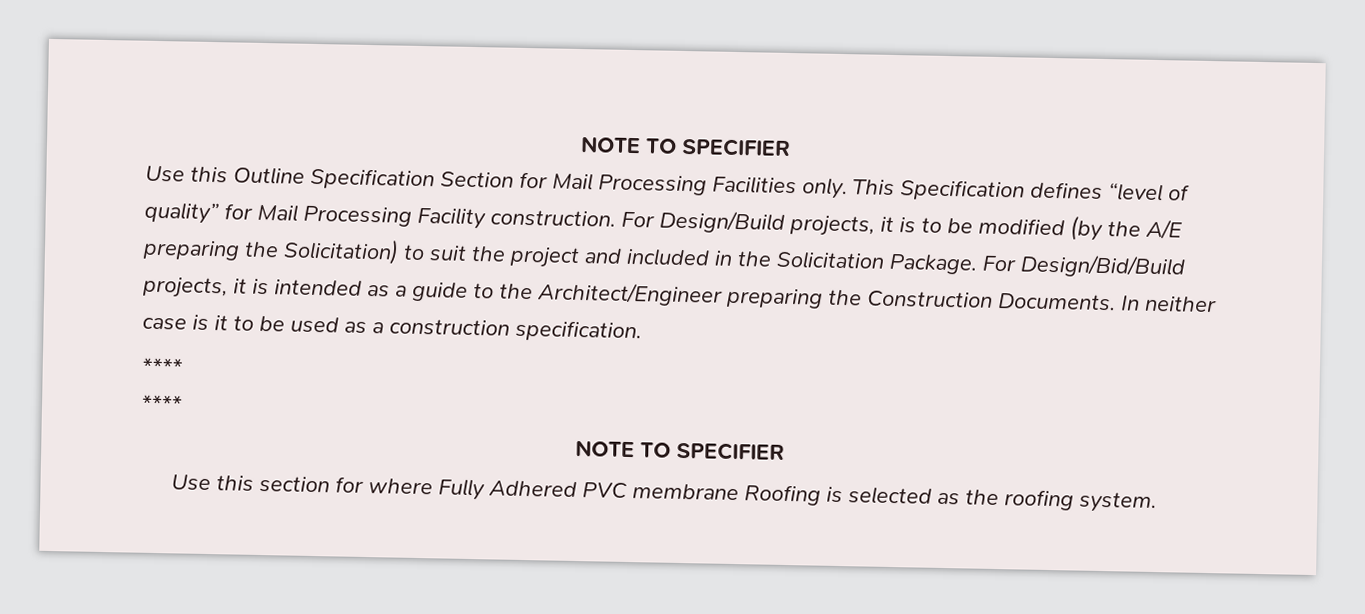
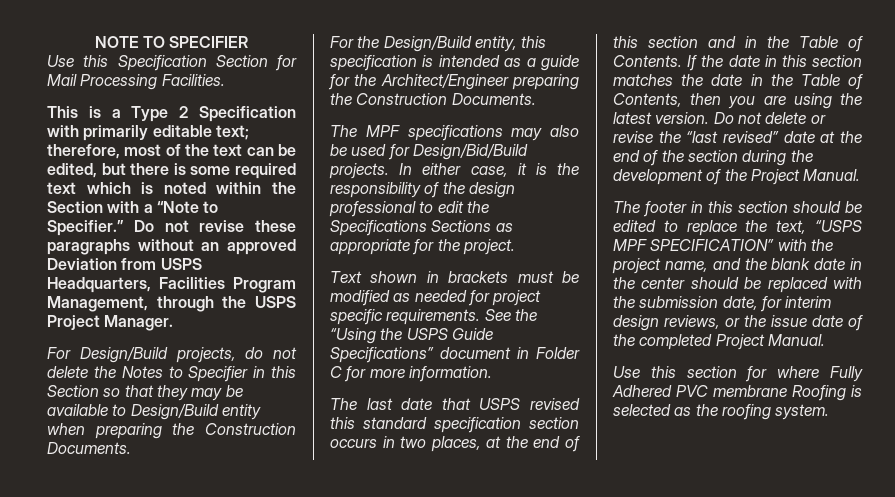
[580,136,791,158] [145,165,305,185] NOTE TO SPECIFIER // Use this Outline -> [94,36,249,48] [47,55,109,67] NOTE TO SPECIFIER // Use this
[712,175,1190,202] [144,201,1183,241] [142,237,1186,279] [142,276,247,299] Facilities only. This Specification defines “level of quality” for Mail Processing Facility construction. For Design/Build projects, it is to be modified (by the A/E preparing the Solicitation) to suit the project and included in the Solicitation Package. For Design/Bid/Build projects, it -> [161,74,225,86] [47,106,296,122] [47,125,249,141] [47,144,296,159] [47,163,296,179] [47,182,296,194] [47,201,219,213] [47,220,296,236] [47,239,297,255] [47,258,202,270] [47,277,296,293] [47,296,296,312] [47,315,174,331] [47,347,297,363] [47,366,296,382] [47,385,243,401] [47,404,261,420] [47,423,296,439] [47,442,131,454] [330,36,547,52] [330,55,417,71] Facilities. // This is a Type 2 Specification with primarily editable text; therefore, most of the text can be edited, but there is some required text which is noted within the Section with a “Note to Specifier.” Do not revise these paragraphs without an approved Deviation from USPS Headquarters, Facilities Program Management, through the USPS Project Manager. // For Design/Build projects, do not delete the Notes to Specifier in this Section so that they may be available to Design/Build entity when preparing the Construction Documents. // For the Design/Build entity, this specification
[473,283,494,299] to -> [328,74,350,90] for
[1121,295,1217,313] [142,314,642,343] [141,357,183,375] [140,394,183,412] [575,439,785,461] In neither case is it to be used as a construction specification. // **** // **** // NOTE TO SPECIFIER -> [330,125,579,141] [330,144,528,160] [329,163,579,179] [330,182,515,198] [329,201,489,217] [330,220,513,236] [330,239,515,255] [330,271,579,283] [330,290,542,306] [330,309,537,325] [330,328,493,344] [330,347,580,363] [330,366,492,382] [330,398,580,410] [330,417,579,433] [330,436,580,452] [613,36,863,52] [613,55,862,71] [613,74,863,90] [613,93,862,109] [613,112,826,124] [613,131,862,143] [613,150,813,166] [613,169,861,185] [613,201,862,217] [613,220,862,236] [613,239,833,251] [612,258,862,274] [613,277,862,293] [613,296,832,312] [613,315,863,331] [613,334,825,350] // The MPF specifications may also be used for Design/Bid/Build projects. In either case, it is the responsibility of the design professional to edit the Specifications Sections as appropriate for the project. // Text shown in brackets must be modified as needed for project specific requirements. See the “Using the USPS Guide Specifications” document in Folder C for more information. // The last date that USPS revised this standard specification section occurs in two places, at the end of this section and in the Table of Contents. If the date in this section matches the date in the Table of Contents, then you are using the latest version. Do not delete or revise the “last revised” date at the end of the section during the development of the Project Manual. // The footer in this section should be edited to replace the text, “USPS MPF SPECIFICATION” with the project name, and the blank date in the center should be replaced with the submission date, for interim design reviews, or the issue date of the completed Project Manual.

